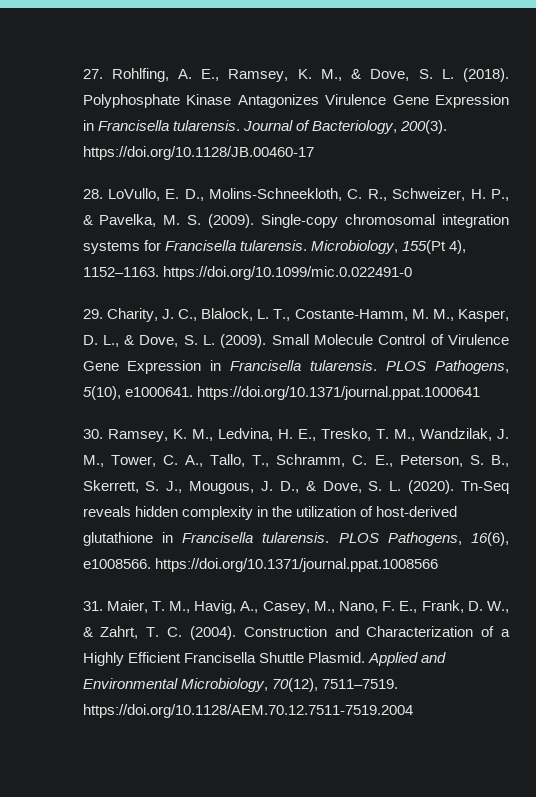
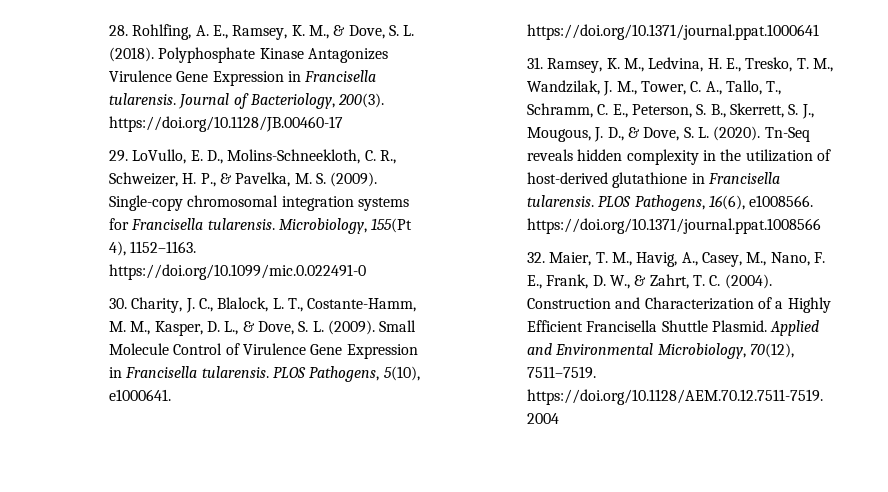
[82,69,103,79] 27. -> [108,25,128,36] 28.
[82,189,103,199] 28. -> [108,150,128,162] 29.
[82,309,103,319] 29. -> [108,298,127,309] 30.
[82,429,103,439] 30. -> [526,57,543,69] 31.
[82,601,103,611] 31. -> [526,252,545,263] 32.

